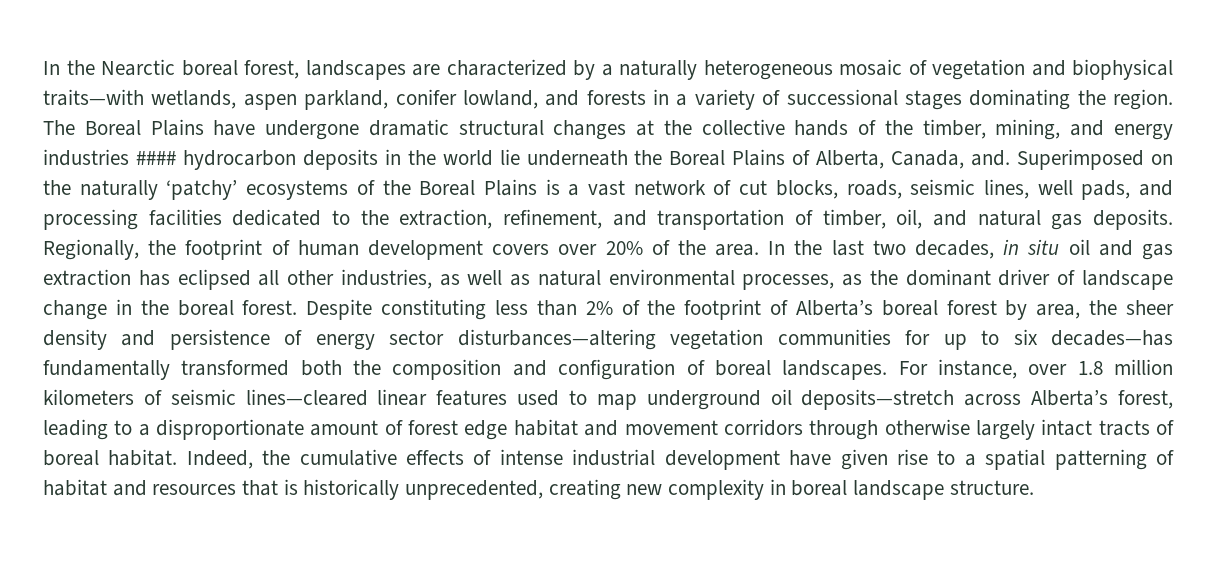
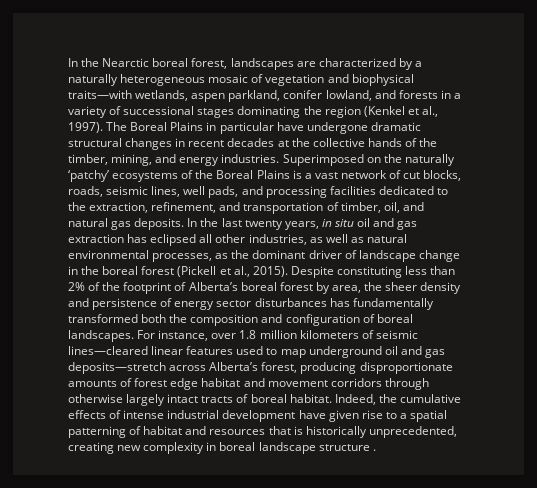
[1113,89,1173,110] region. -> [324,106,438,118] [68,122,103,133] region (Kenkel et al., 1997).
(204, 127) none -> [206,122,274,134] in particular
(627, 130) none -> [175,138,275,147] in recent decades
[43,149,1011,170] industries #### hydrocarbon deposits in the world lie underneath the Boreal Plains of Alberta, Canada, and. -> [221,154,280,163] industries.
[43,239,760,260] Regionally, the footprint of human development covers over 20% of the area. -> (185, 224) none
[872,240,995,259] two decades, -> [244,220,319,230] twenty years,
[242,300,298,315] forest. -> [141,266,288,277] forest (Pickell et al., 2015).
[457,329,1173,350] disturbances—altering vegetation communities for up to six decades—has -> [254,298,350,307] disturbances has
(792, 397) none -> [400,346,445,358] and gas
[43,419,379,440] leading to a disproportionate amount -> [300,362,453,374] [68,380,117,387] producing disproportionate amounts
[949,480,1034,495] structure. -> [318,444,376,451] structure .

